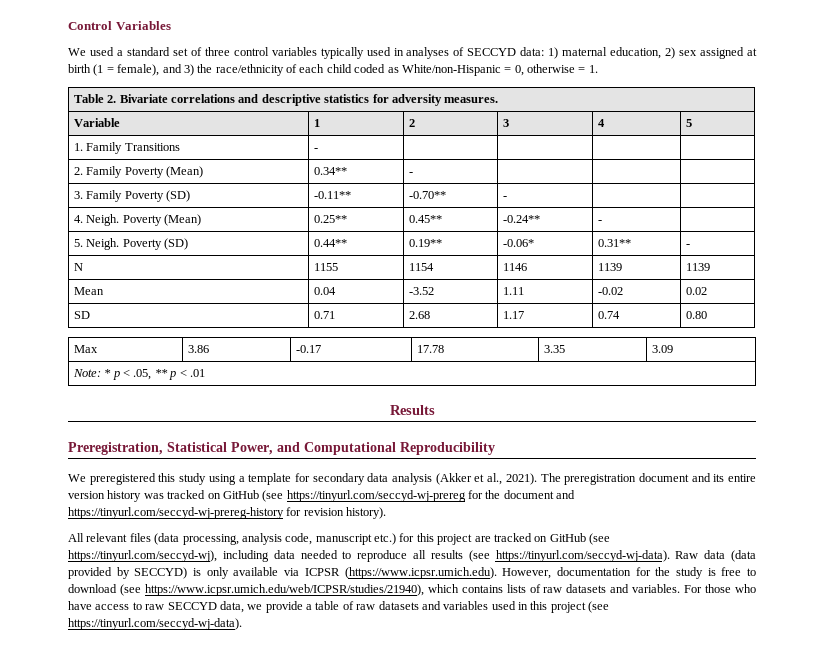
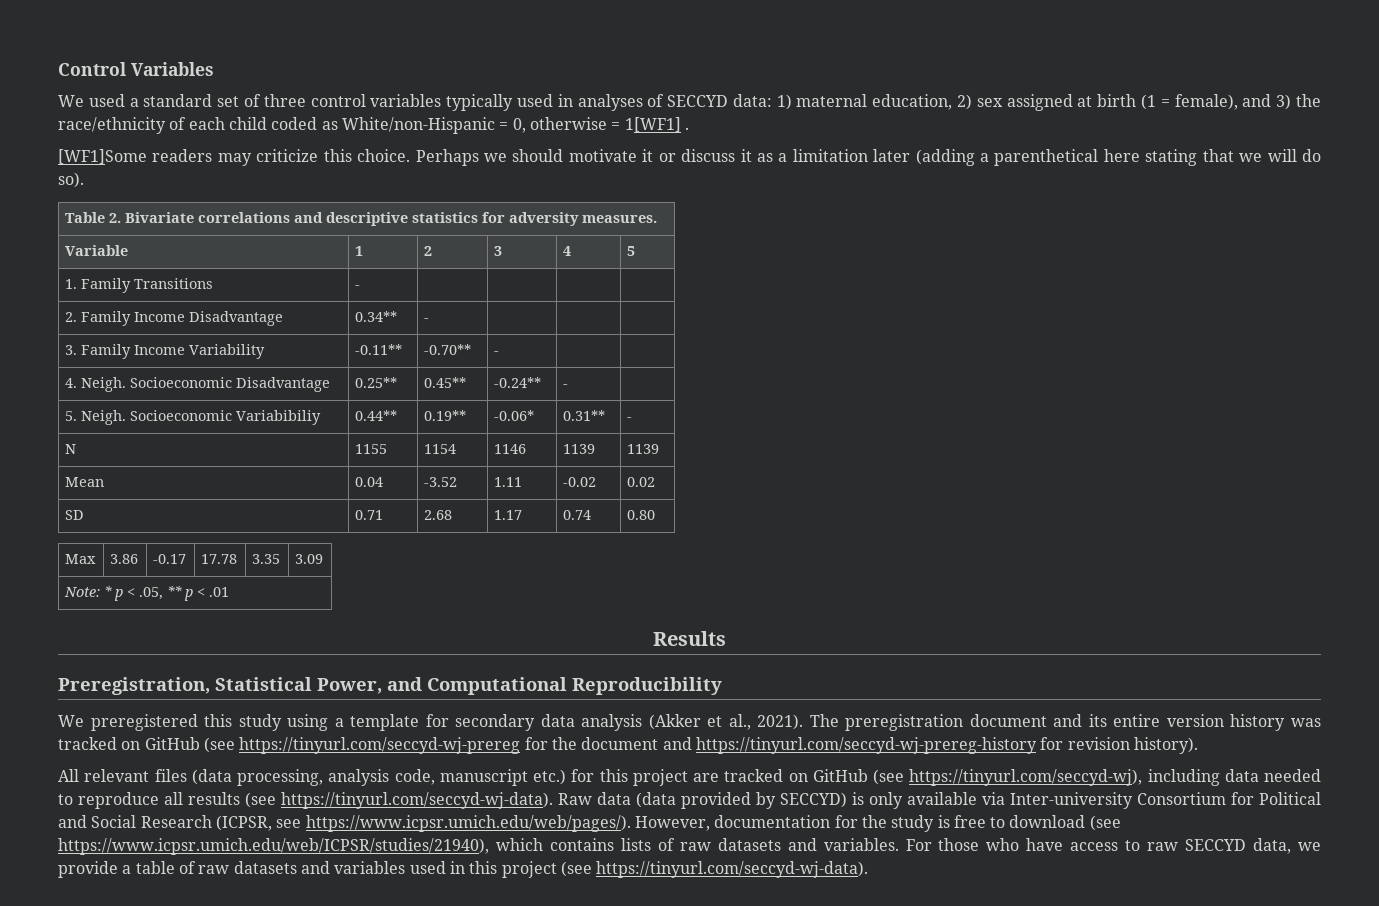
[588,65,598,73] 1. -> [624,117,689,132] [58,149,1321,166] [58,172,84,188] 1[WF1] . // [WF1]Some readers may criticize this choice. Perhaps we should motivate it or discuss it as a limitation later (adding a parenthetical here stating that we will do so).
[124,166,204,178] Poverty (Mean) -> [134,311,284,326] Income Disadvantage
[124,190,191,202] Poverty (SD) -> [134,344,266,359] Income Variability
[122,214,202,226] Poverty (Mean) -> [130,377,331,392] Socioeconomic Disadvantage
[122,238,189,250] Poverty (SD) -> [130,410,322,425] Socioeconomic Variabibiliy
[304,567,497,579] ICPSR (https://www.icpsr.umich.edu). -> [1010,792,1321,809] [58,815,631,832] Inter-university Consortium for Political and Social Research (ICPSR, see https://www.icpsr.umich.edu/web/pages/).

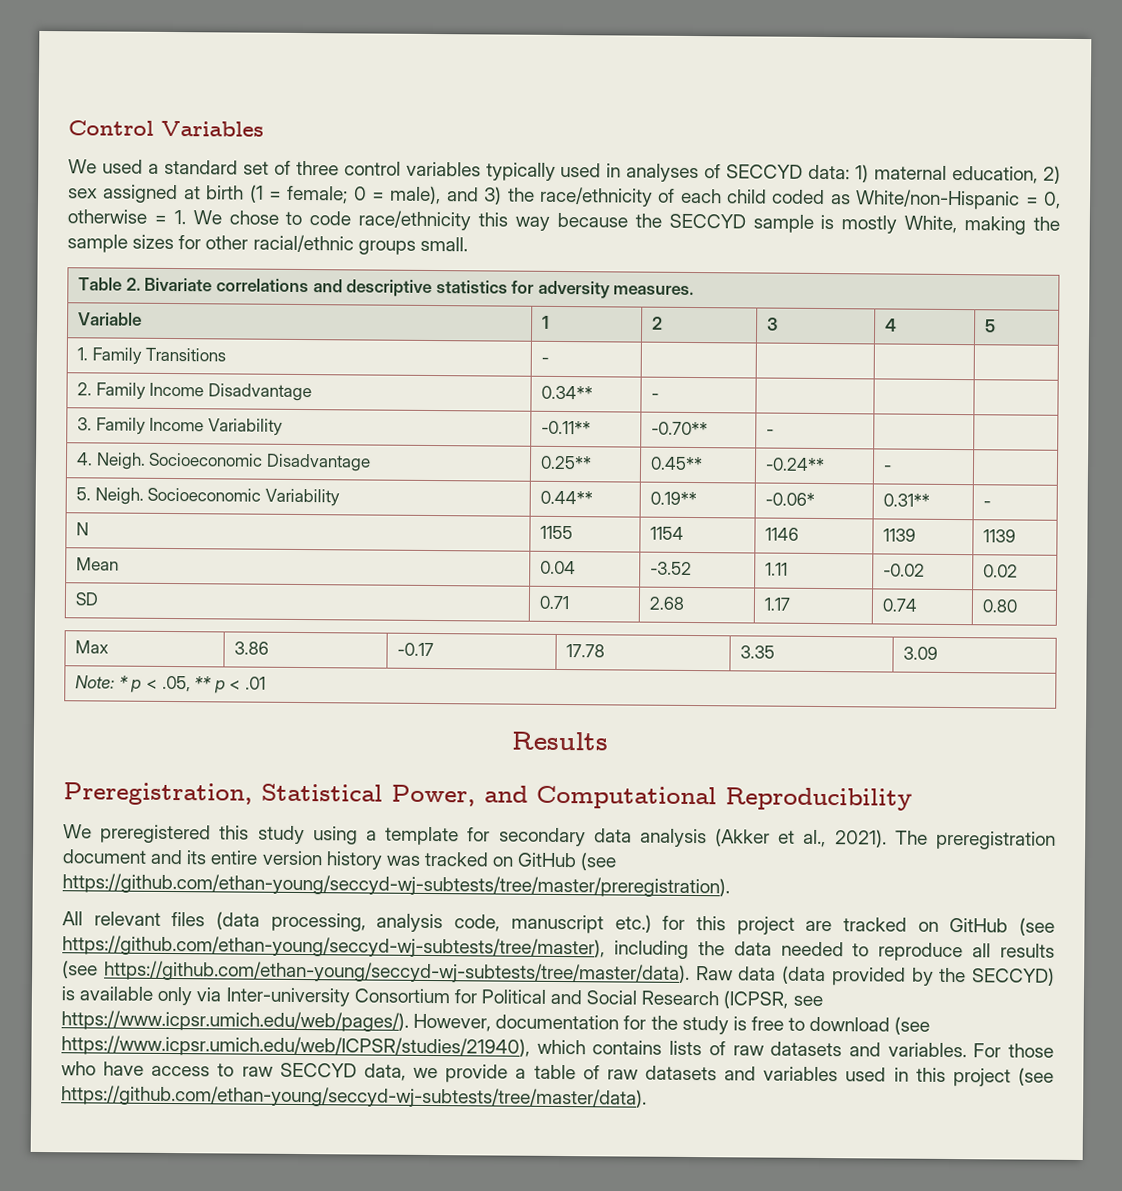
[1174,94,1238,110] female), -> [287,185,442,205] female; 0 = male),
[624,117,689,132] [58,149,1321,166] [58,172,84,188] 1[WF1] . // [WF1]Some readers may criticize this choice. Perhaps we should motivate it or discuss it as a limitation later (adding a parenthetical here stating that we will do so). -> [173,210,1061,235] [67,234,468,255] 1. We chose to code race/ethnicity this way because the SECCYD sample is mostly White, making the sample sizes for other racial/ethnic groups small.
[236,410,322,425] Variabibiliy -> [264,488,340,507] Variability
[239,737,1198,754] https://tinyurl.com/seccyd-wj-prereg for the document and https://tinyurl.com/seccyd-wj-prereg-history for revision history). -> [62,873,730,898] https://github.com/ethan-young/seccyd-wj-subtests/tree/master/preregistration).
[909,769,1220,786] https://tinyurl.com/seccyd-wj), including -> [62,935,725,959] https://github.com/ethan-young/seccyd-wj-subtests/tree/master), including the
[281,792,553,809] https://tinyurl.com/seccyd-wj-data). -> [103,960,690,984] https://github.com/ethan-young/seccyd-wj-subtests/tree/master/data).
(776, 800) none -> [939,967,967,983] the
[869,792,977,809] only available -> [79,986,193,1006] available only
[596,861,869,878] https://tinyurl.com/seccyd-wj-data). -> [61,1085,647,1109] https://github.com/ethan-young/seccyd-wj-subtests/tree/master/data).

